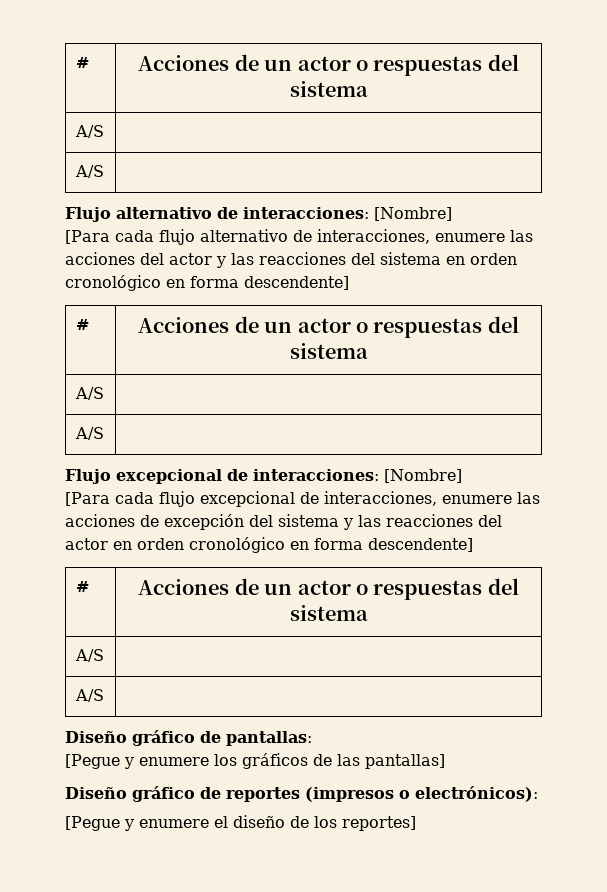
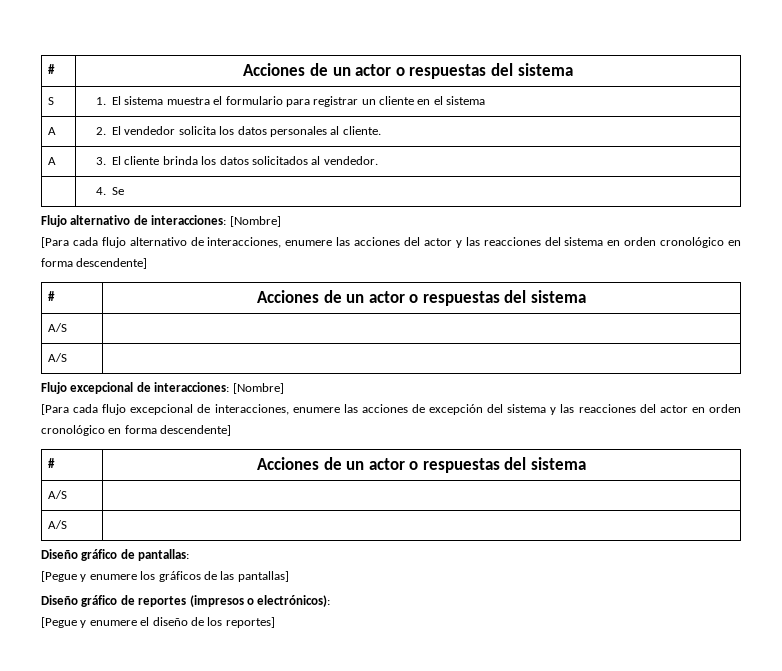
[75,57,89,68] [138,54,519,76] [289,81,368,97] [74,125,104,138] [74,165,104,178] # | Acciones de un actor o respuestas del sistema // A/S | // A/S | -> [47,64,55,74] [243,63,573,79] [47,97,54,105] [95,96,486,107] [47,127,56,135] [95,126,381,137] [47,157,56,165] [95,156,378,165] [95,187,125,195] # | Acciones de un actor o respuestas del sistema // S | 1. El sistema muestra el formulario para registrar un cliente en el sistema // A | 2. El vendedor solicita los datos personales al cliente. // A | 3. El cliente brinda los datos solicitados al vendedor. // | 4. Se

